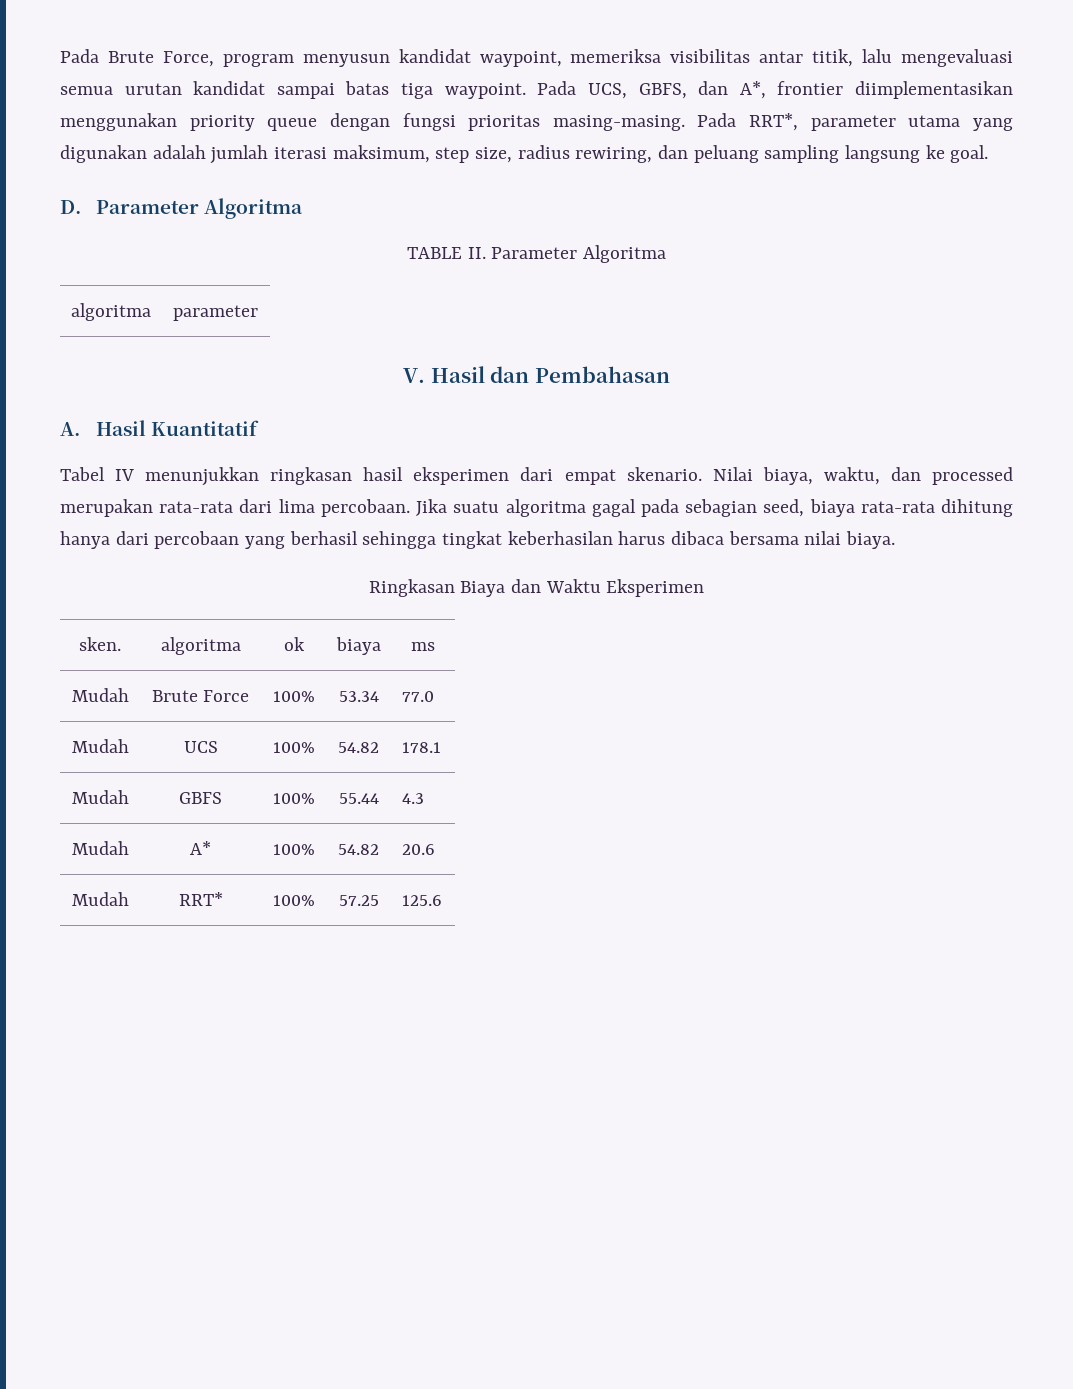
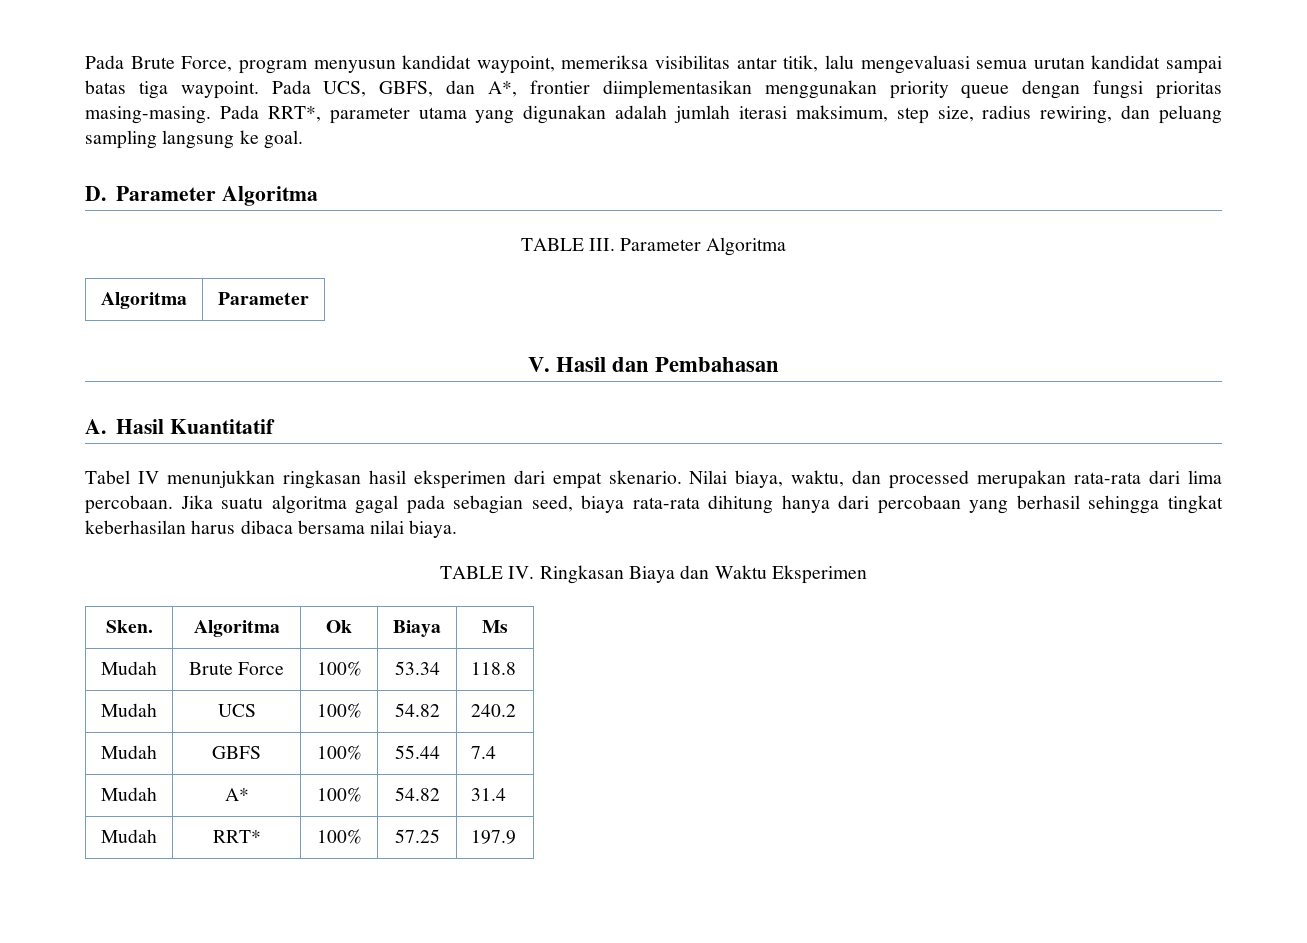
[467,245,667,263] [70,303,151,321] [172,305,258,321] II. Parameter Algoritma // algoritma | parameter -> [588,237,787,256] [101,292,187,309] [218,292,309,305] III. Parameter Algoritma // Algoritma | Parameter
(896, 540) none -> [440,566,535,579] TABLE IV.
[79,637,121,651] [160,637,241,655] [283,637,305,651] [335,637,381,655] [411,642,435,651] sken. | algoritma | ok | biaya | ms -> [105,620,153,633] [193,620,280,637] [326,620,352,633] [393,620,441,637] [482,620,508,633] Sken. | Algoritma | Ok | Biaya | Ms
[401,691,434,702] 77.0 -> [471,662,517,675] 118.8
[401,742,441,753] 178.1 -> [471,704,517,717] 240.2
[401,793,424,804] 4.3 -> [471,746,497,759] 7.4
[401,844,435,855] 20.6 -> [471,788,507,801] 31.4
[401,895,442,906] 125.6 -> [471,830,517,844] 197.9

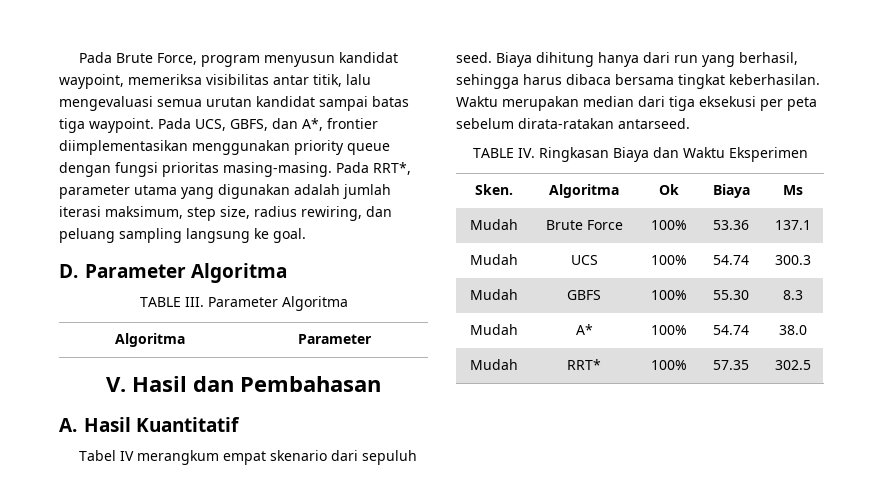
[166,470,1222,489] [85,495,1223,514] [85,520,458,538] menunjukkan ringkasan hasil eksperimen dari empat skenario. Nilai biaya, waktu, dan processed merupakan rata-rata dari lima percobaan. Jika suatu algoritma gagal pada sebagian seed, biaya rata-rata dihitung hanya dari percobaan yang berhasil sehingga tingkat keberhasilan harus dibaca bersama nilai biaya. -> [137,450,418,465] [456,52,798,67] [456,74,820,89] [456,96,817,111] [456,118,690,129] merangkum empat skenario dari sepuluh seed. Biaya dihitung hanya dari run yang berhasil, sehingga harus dibaca bersama tingkat keberhasilan. Waktu merupakan median dari tiga eksekusi per peta sebelum dirata-ratakan antarseed.
[394,661,440,675] [471,662,517,675] 53.34 | 118.8 -> [713,220,749,230] [775,220,811,230] 53.36 | 137.1
[394,703,440,717] [471,704,517,717] 54.82 | 240.2 -> [713,255,749,265] [775,255,811,265] 54.74 | 300.3
[394,745,440,759] [471,746,497,759] 55.44 | 7.4 -> [713,290,749,300] [783,290,803,300] 55.30 | 8.3
[394,787,440,801] [471,788,507,801] 54.82 | 31.4 -> [713,325,749,335] [779,325,807,335] 54.74 | 38.0
[394,829,440,843] [471,830,517,844] 57.25 | 197.9 -> [713,360,749,370] [775,360,811,370] 57.35 | 302.5

